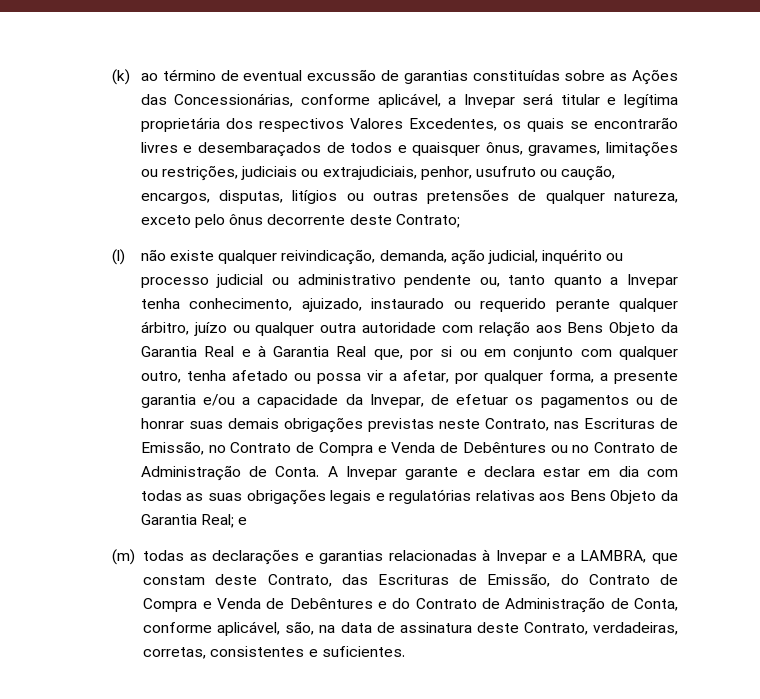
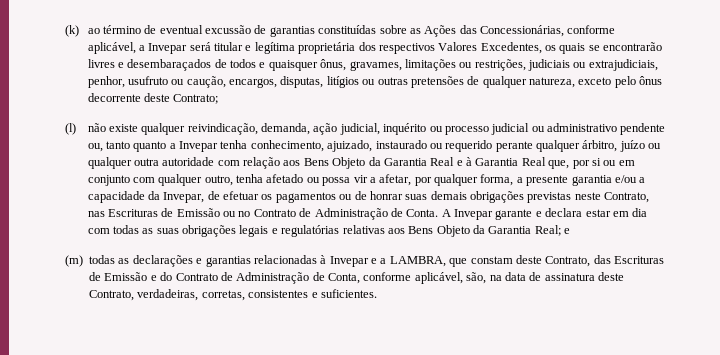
[140,441,546,456] Emissão, no Contrato de Compra e Venda de Debêntures -> [176,208,220,217] Emissão
[487,573,678,587] [143,598,373,612] Emissão, do Contrato de Compra e Venda de Debêntures -> [104,272,148,281] Emissão

